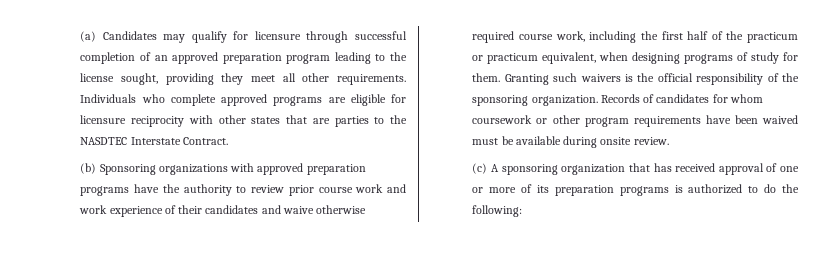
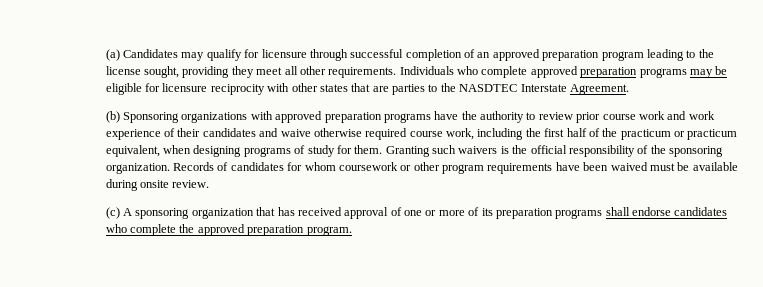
[273,96,346,106] programs are -> [580,66,728,78] preparation programs may be
[182,137,228,145] Contract. -> [569,84,629,95] Agreement.
[674,184,799,194] [472,205,523,217] is authorized to do the following: -> [605,207,728,216] [105,224,352,236] shall endorse candidates who complete the approved preparation program.

